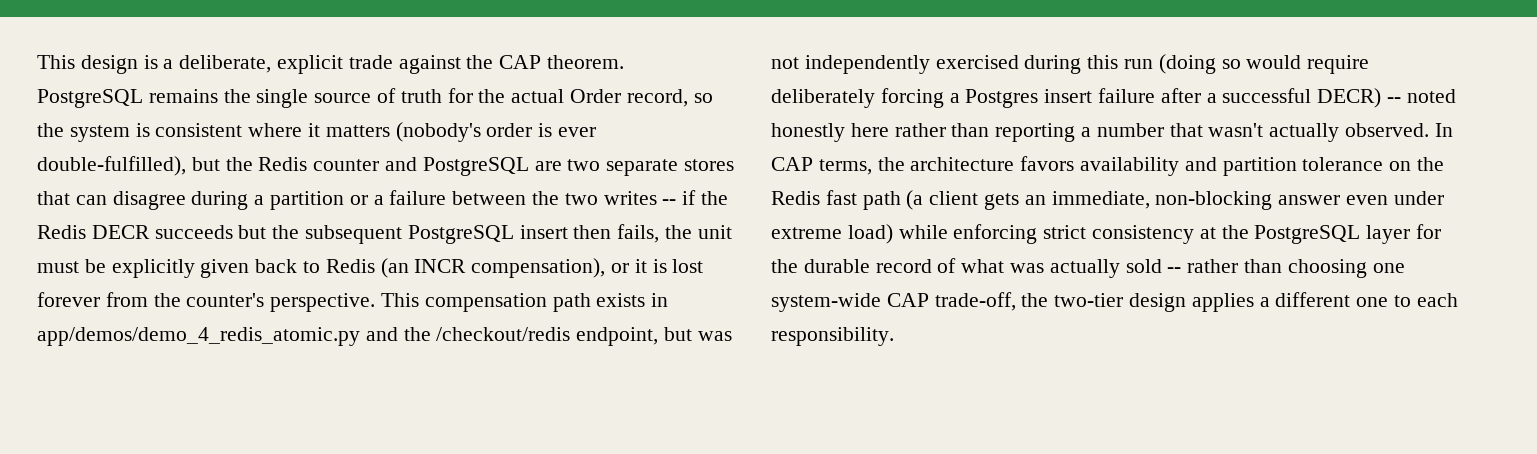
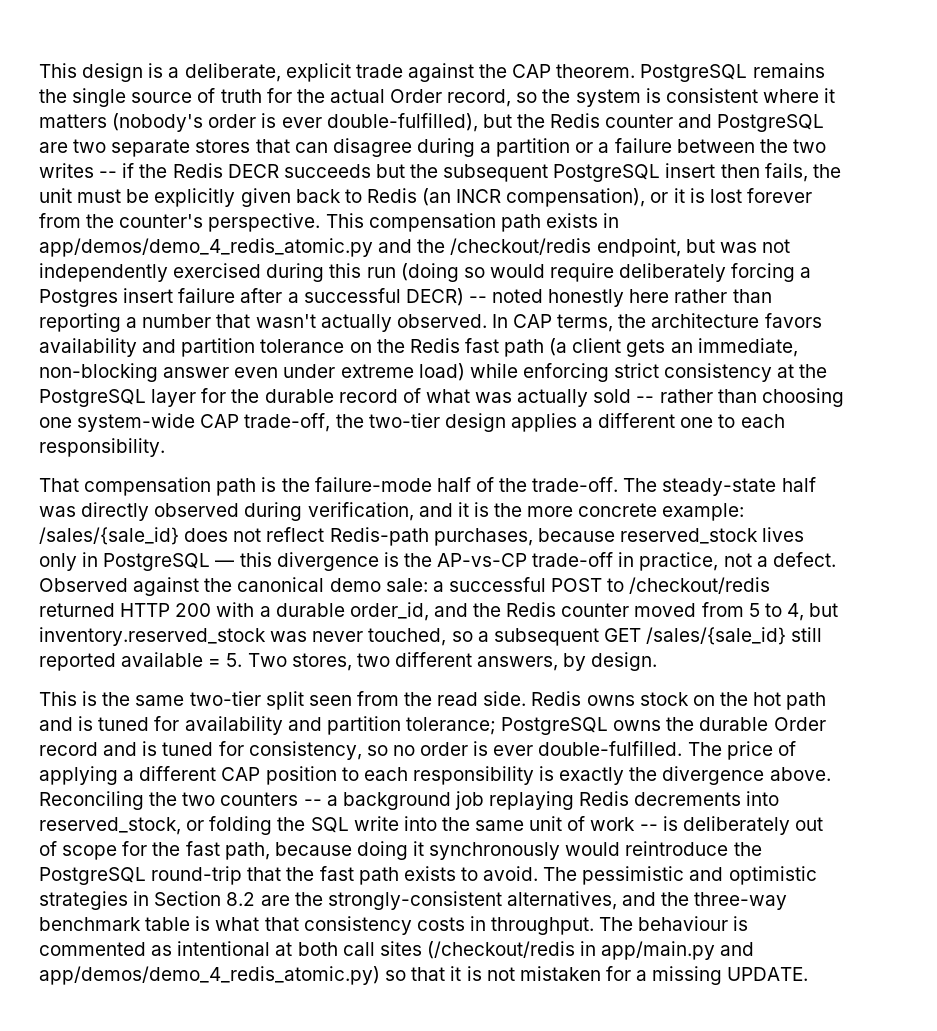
(894, 336) none -> [39,477,816,496] [39,502,745,521] [39,527,805,546] [39,552,836,571] [39,577,771,596] [39,602,839,621] [39,627,823,646] [39,652,658,671] [39,691,827,710] [39,716,826,735] [39,741,796,760] [39,766,831,785] [39,791,780,810] [39,816,823,835] [39,841,762,860] [39,866,817,885] [39,891,788,910] [39,916,749,935] [39,941,755,960] [39,966,809,985] // That compensation path is the failure-mode half of the trade-off. The steady-state half was directly observed during verification, and it is the more concrete example: /sales/{sale_id} does not reflect Redis-path purchases, because reserved_stock lives only in PostgreSQL — this divergence is the AP-vs-CP trade-off in practice, not a defect. Observed against the canonical demo sale: a successful POST to /checkout/redis returned HTTP 200 with a durable order_id, and the Redis counter moved from 5 to 4, but inventory.reserved_stock was never touched, so a subsequent GET /sales/{sale_id} still reported available = 5. Two stores, two different answers, by design. // This is the same two-tier split seen from the read side. Redis owns stock on the hot path and is tuned for availability and partition tolerance; PostgreSQL owns the durable Order record and is tuned for consistency, so no order is ever double-fulfilled. The price of applying a different CAP position to each responsibility is exactly the divergence above. Reconciling the two counters -- a background job replaying Redis decrements into reserved_stock, or folding the SQL write into the same unit of work -- is deliberately out of scope for the fast path, because doing it synchronously would reintroduce the PostgreSQL round-trip that the fast path exists to avoid. The pessimistic and optimistic strategies in Section 8.2 are the strongly-consistent alternatives, and the three-way benchmark table is what that consistency costs in throughput. The behaviour is commented as intentional at both call sites (/checkout/redis in app/main.py and app/demos/demo_4_redis_atomic.py) so that it is not mistaken for a missing UPDATE.

